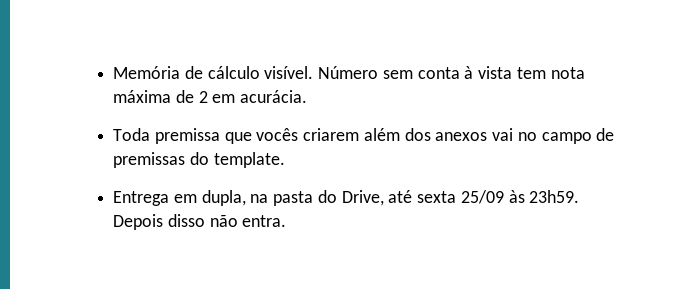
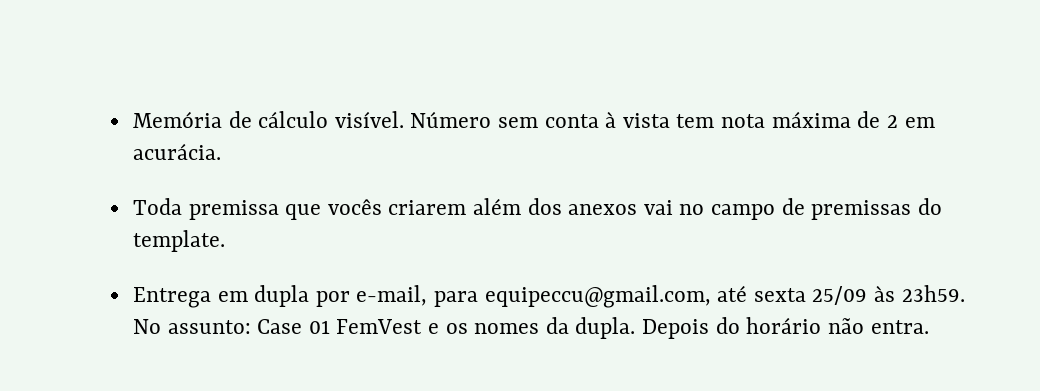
[201,190,384,206] dupla, na pasta do Drive, -> [254,285,711,308] dupla por e-mail, para equipeccu@gmail.com,
[113,214,205,230] Depois disso -> [132,317,822,339] No assunto: Case 01 FemVest e os nomes da dupla. Depois do horário

